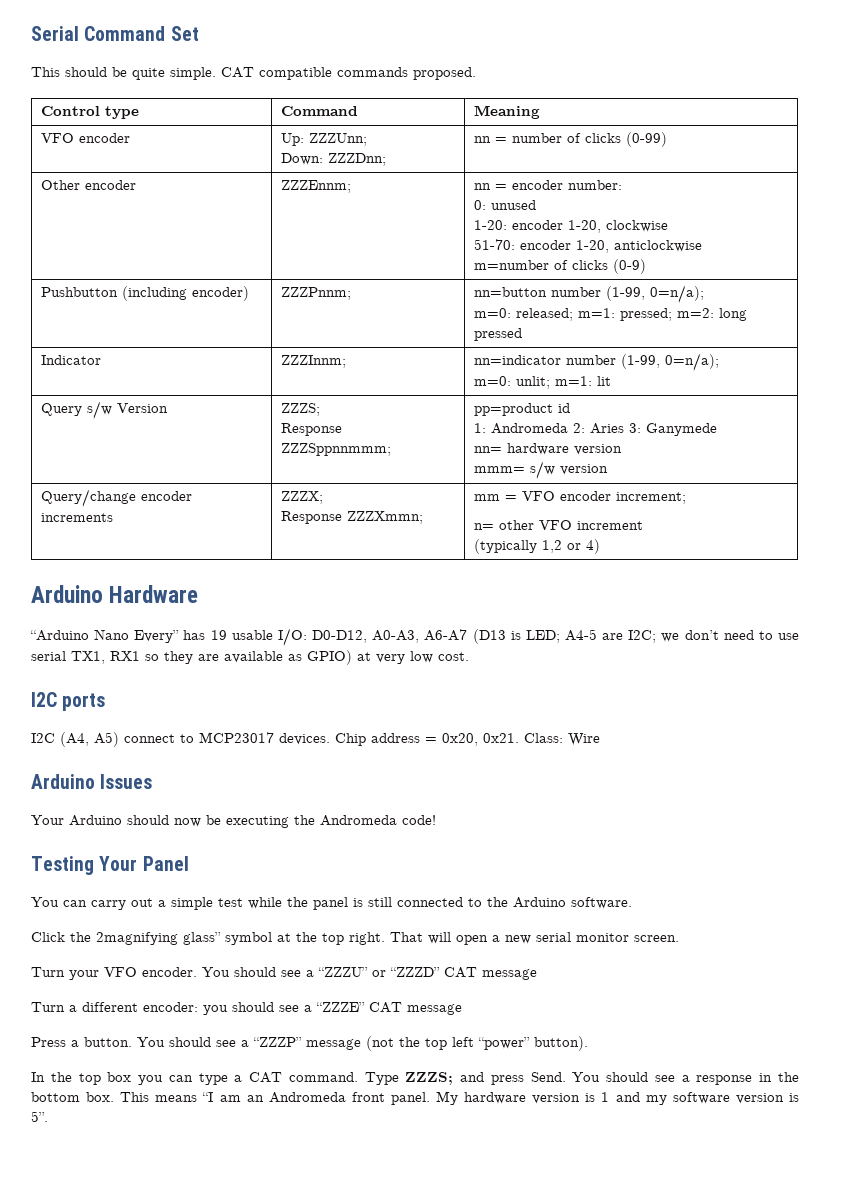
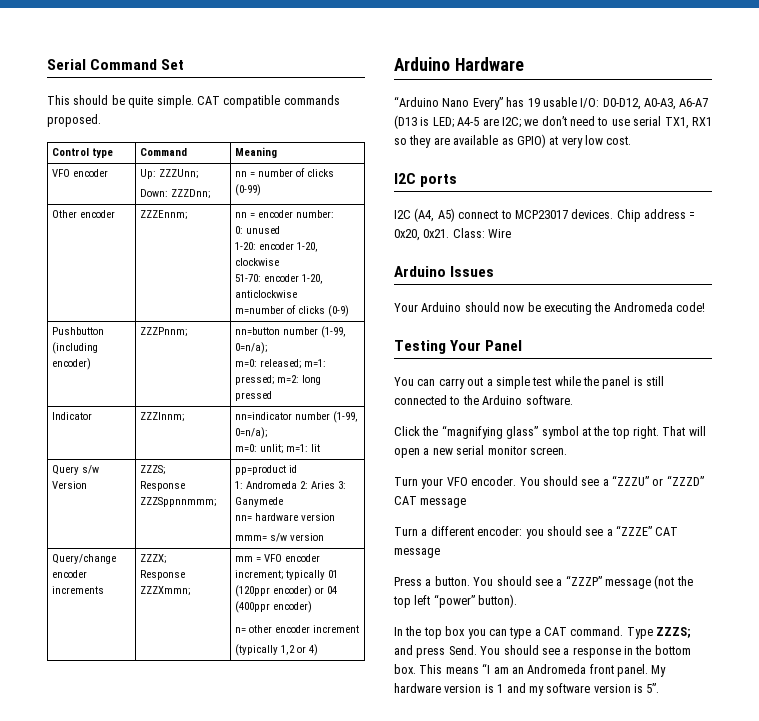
(686, 498) none -> [286,570,339,580] [235,585,338,597] [235,601,313,613] typically 01 (120ppr encoder) or 04 (400ppr encoder)
[538,520,572,530] VFO -> [275,625,311,633] encoder
[96,932,178,945] 2magnifying -> [441,425,503,439] “magnifying

